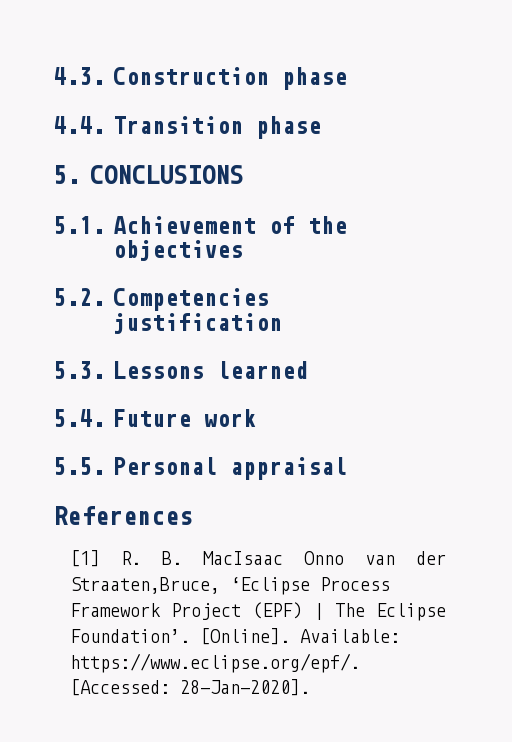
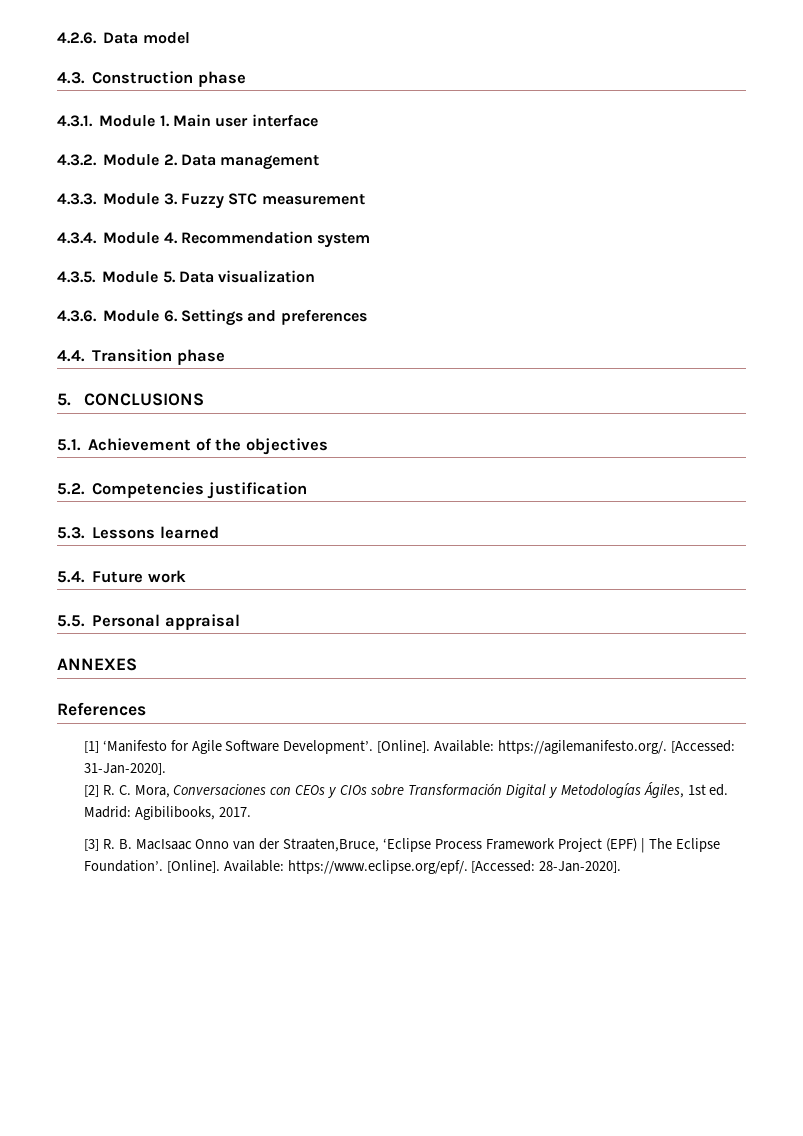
(53, 76) none -> [57,32,190,44] 4.2.6. Data model //
(347, 78) none -> [57,114,318,127] [57,154,320,170] [57,193,365,209] [57,231,371,248] [57,270,316,283] [57,309,367,326] // 4.3.1. Module 1. Main user interface // 4.3.2. Module 2. Data management // 4.3.3. Module 3. Fuzzy STC measurement // 4.3.4. Module 4. Recommendation system // 4.3.5. Module 5. Data visualization // 4.3.6. Module 6. Settings and preferences
(347, 468) none -> [57,658,137,671] // ANNEXES
(100, 558) none -> [102,740,736,754] [83,763,166,775] [83,782,729,798] [83,806,251,820] [83,839,99,851] ‘Manifesto for Agile Software Development’. [Online]. Available: https://agilemanifesto.org/. [Accessed: 31-Jan-2020]. // [2] R. C. Mora, Conversaciones con CEOs y CIOs sobre Transformación Digital y Metodologías Ágiles, 1st ed. Madrid: Agibilibooks, 2017. // [3]

